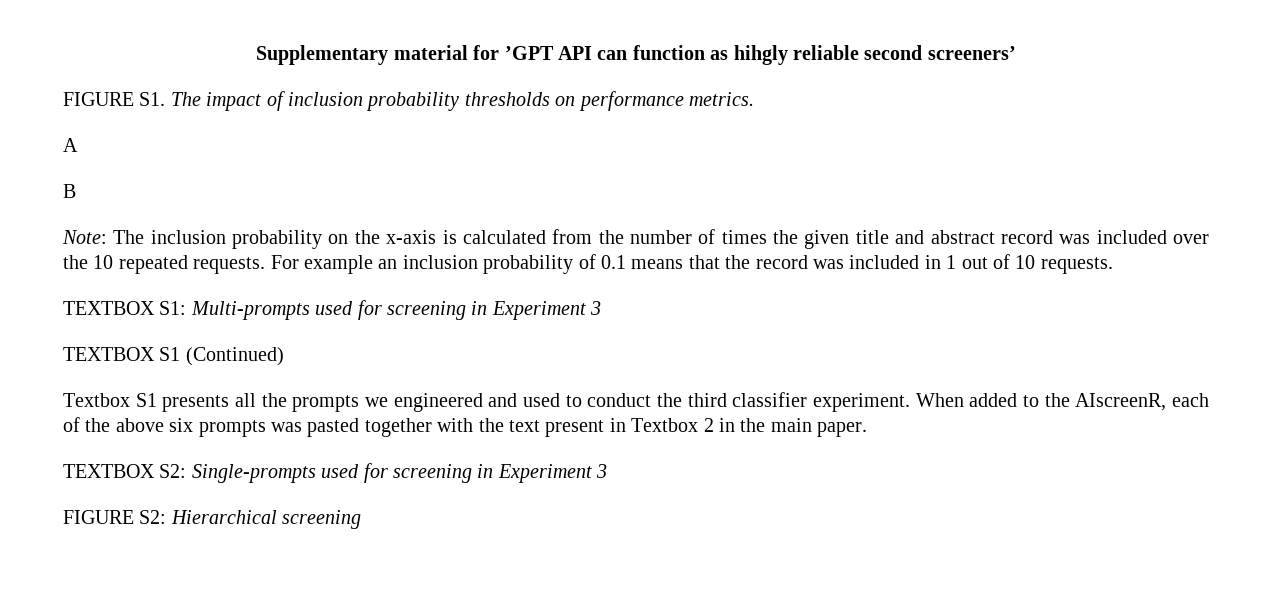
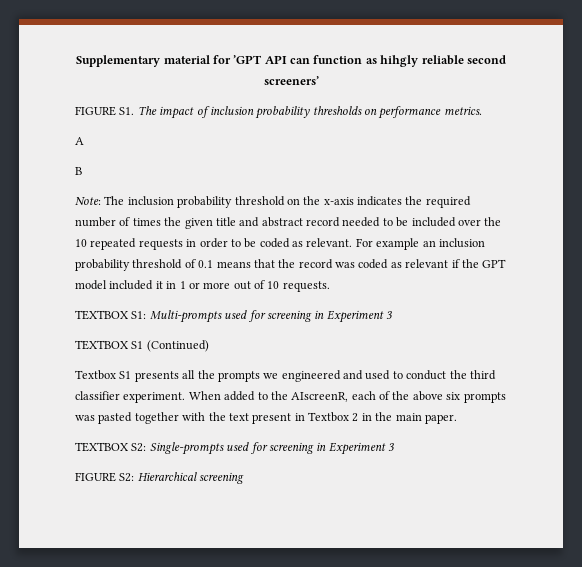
(323, 239) none -> [234,196,285,206] threshold
[442,229,624,244] is calculated from the -> [357,196,471,208] indicates the required
[1059,234,1091,244] was -> [342,217,409,227] needed to be
[193,257,266,274] requests. -> [138,238,353,250] requests in order to be coded as relevant.
(574, 264) none -> [132,259,183,269] threshold
[849,255,957,269] included in 1 -> [358,259,507,269] [75,280,231,290] coded as relevant if the GPT model included it in 1 or more

